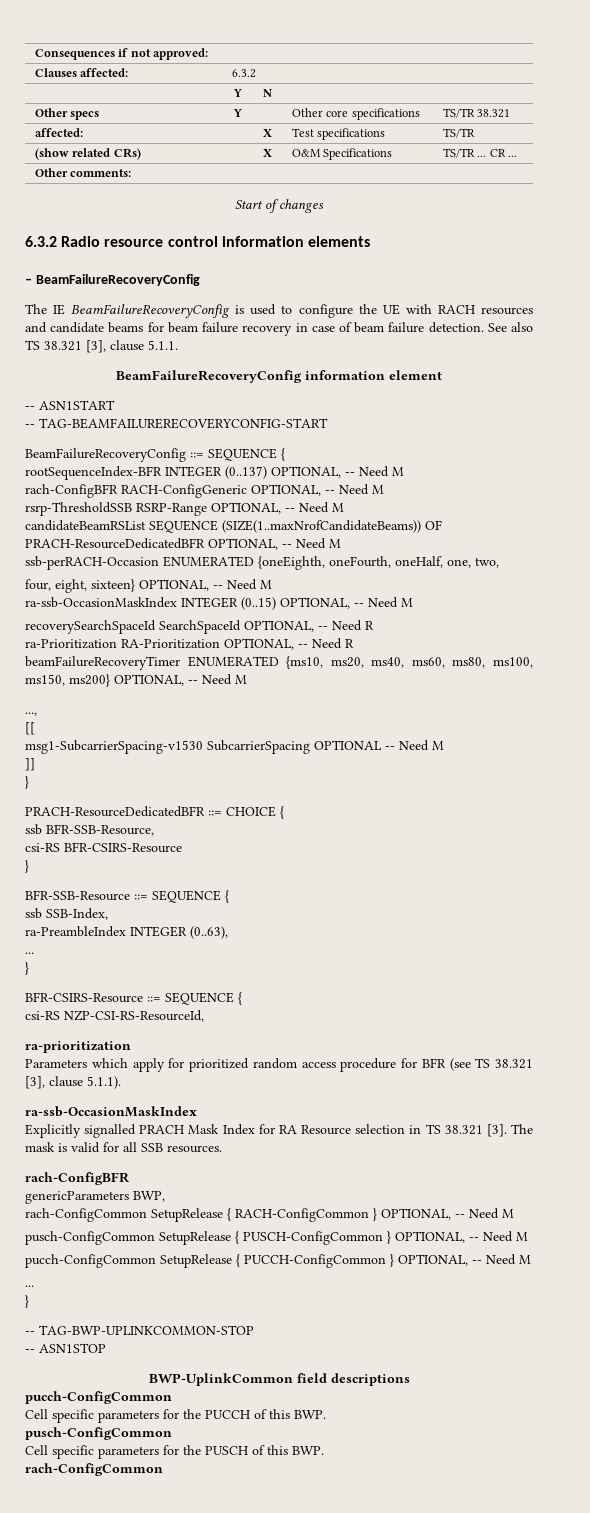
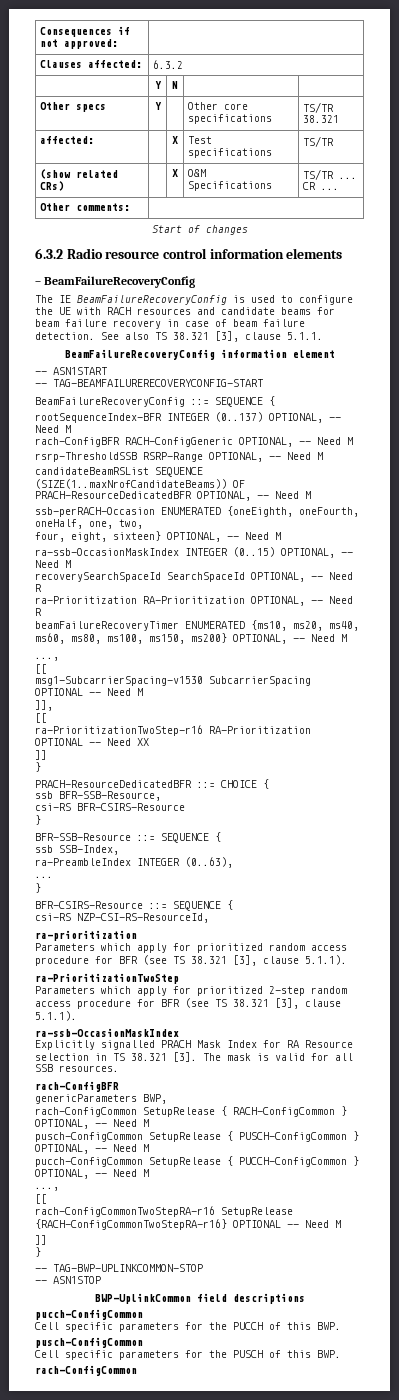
(444, 745) none -> [35,700,53,711] [35,713,47,723] [35,725,311,736] [35,738,149,746] // ]], // [[ // ra-PrioritizationTwoStep-r16 RA-Prioritization OPTIONAL -- Need XX
(121, 1082) none -> [35,973,179,984] [35,986,347,996] [35,998,341,1009] [35,1011,77,1021] // ra-PrioritizationTwoStep // Parameters which apply for prioritized 2-step random access procedure for BFR (see TS 38.321 [3], clause 5.1.1).
[25,1285,34,1287] ... -> [35,1187,59,1191] [35,1194,47,1204] [35,1206,293,1217] [35,1219,341,1230] [35,1235,47,1245] ..., // [[ // rach-ConfigCommonTwoStepRA-r16 SetupRelease {RACH-ConfigCommonTwoStepRA-r16} OPTIONAL -- Need M // ]]

